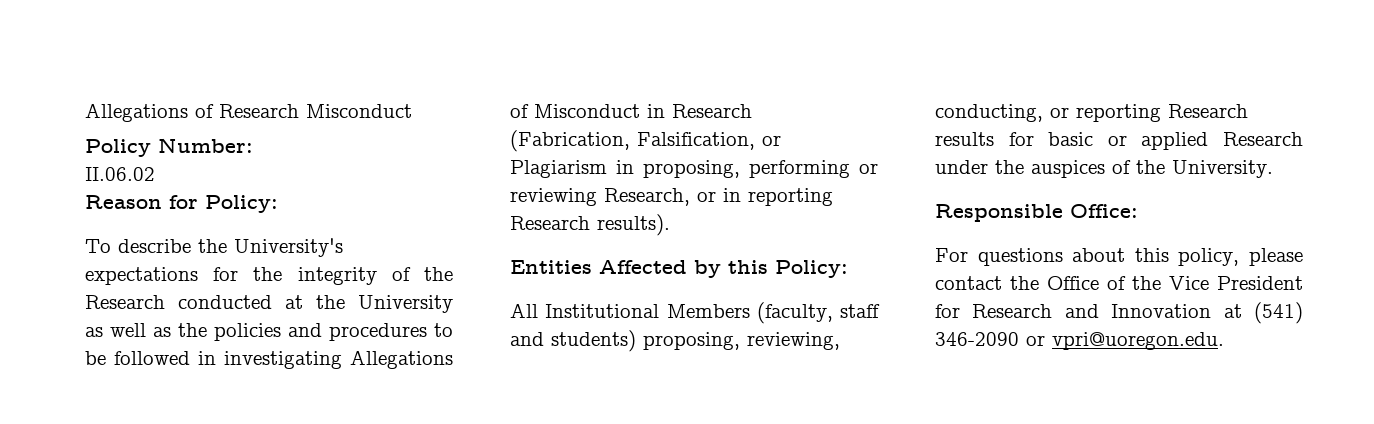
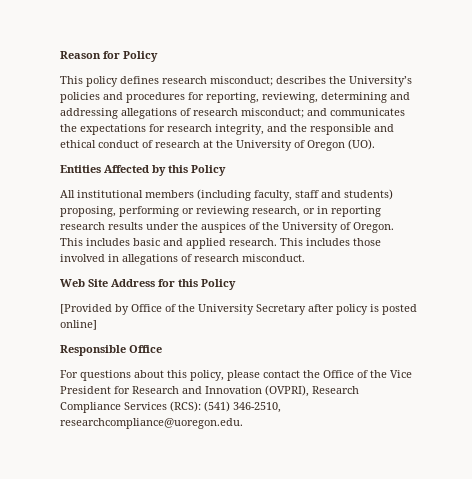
[85,103,412,122] [85,138,253,157] [85,167,155,181] [85,195,278,213] [85,238,343,257] [85,267,453,285] [85,295,453,313] [85,323,453,341] [85,350,453,369] [510,104,752,118] [510,130,781,152] [510,160,878,178] [510,188,833,206] [510,214,670,236] Allegations of Research Misconduct // Policy Number: // II.06.02 // Reason for Policy: // To describe the University's expectations for the integrity of the Research conducted at the University as well as the policies and procedures to be followed in investigating Allegations of Misconduct in Research (Fabrication, Falsification, or Plagiarism in proposing, performing or reviewing Research, or in reporting Research results). -> [60,51,158,62] [60,76,412,87] [60,92,410,103] [60,108,405,119] [60,124,394,135] [60,139,375,151] Reason for Policy // This policy defines research misconduct; describes the University’s policies and procedures for reporting, reviewing, determining and addressing allegations of research misconduct; and communicates the expectations for research integrity, and the responsible and ethical conduct of research at the University of Oregon (UO).
[775,260,848,278] Policy: -> [191,165,226,176] Policy
[545,302,880,324] [510,330,840,352] [935,104,1248,122] [935,132,1303,150] Institutional Members (faculty, staff and students) proposing, reviewing, conducting, or reporting Research results for basic or applied Research -> [77,189,393,201] [60,206,381,217] [60,222,143,230] institutional members (including faculty, staff and students) proposing, performing or reviewing research, or in reporting research results
[1172,160,1273,178] University. -> [282,222,394,233] [60,238,381,249] [60,254,305,265] [60,279,236,290] [60,304,417,315] [60,320,97,330] University of Oregon. This includes basic and applied research. This includes those involved in allegations of research misconduct. // Web Site Address for this Policy // [Provided by Office of the University Secretary after policy is posted online]
[1070,204,1138,218] Office: -> [129,345,162,353] Office
[1223,302,1303,324] [935,332,1224,350] at (541) 346-2090 or vpri@uoregon.edu. -> [265,385,359,397] [60,401,281,413] [60,418,243,429] (OVPRI), Research Compliance Services (RCS): (541) 346-2510, researchcompliance@uoregon.edu.

